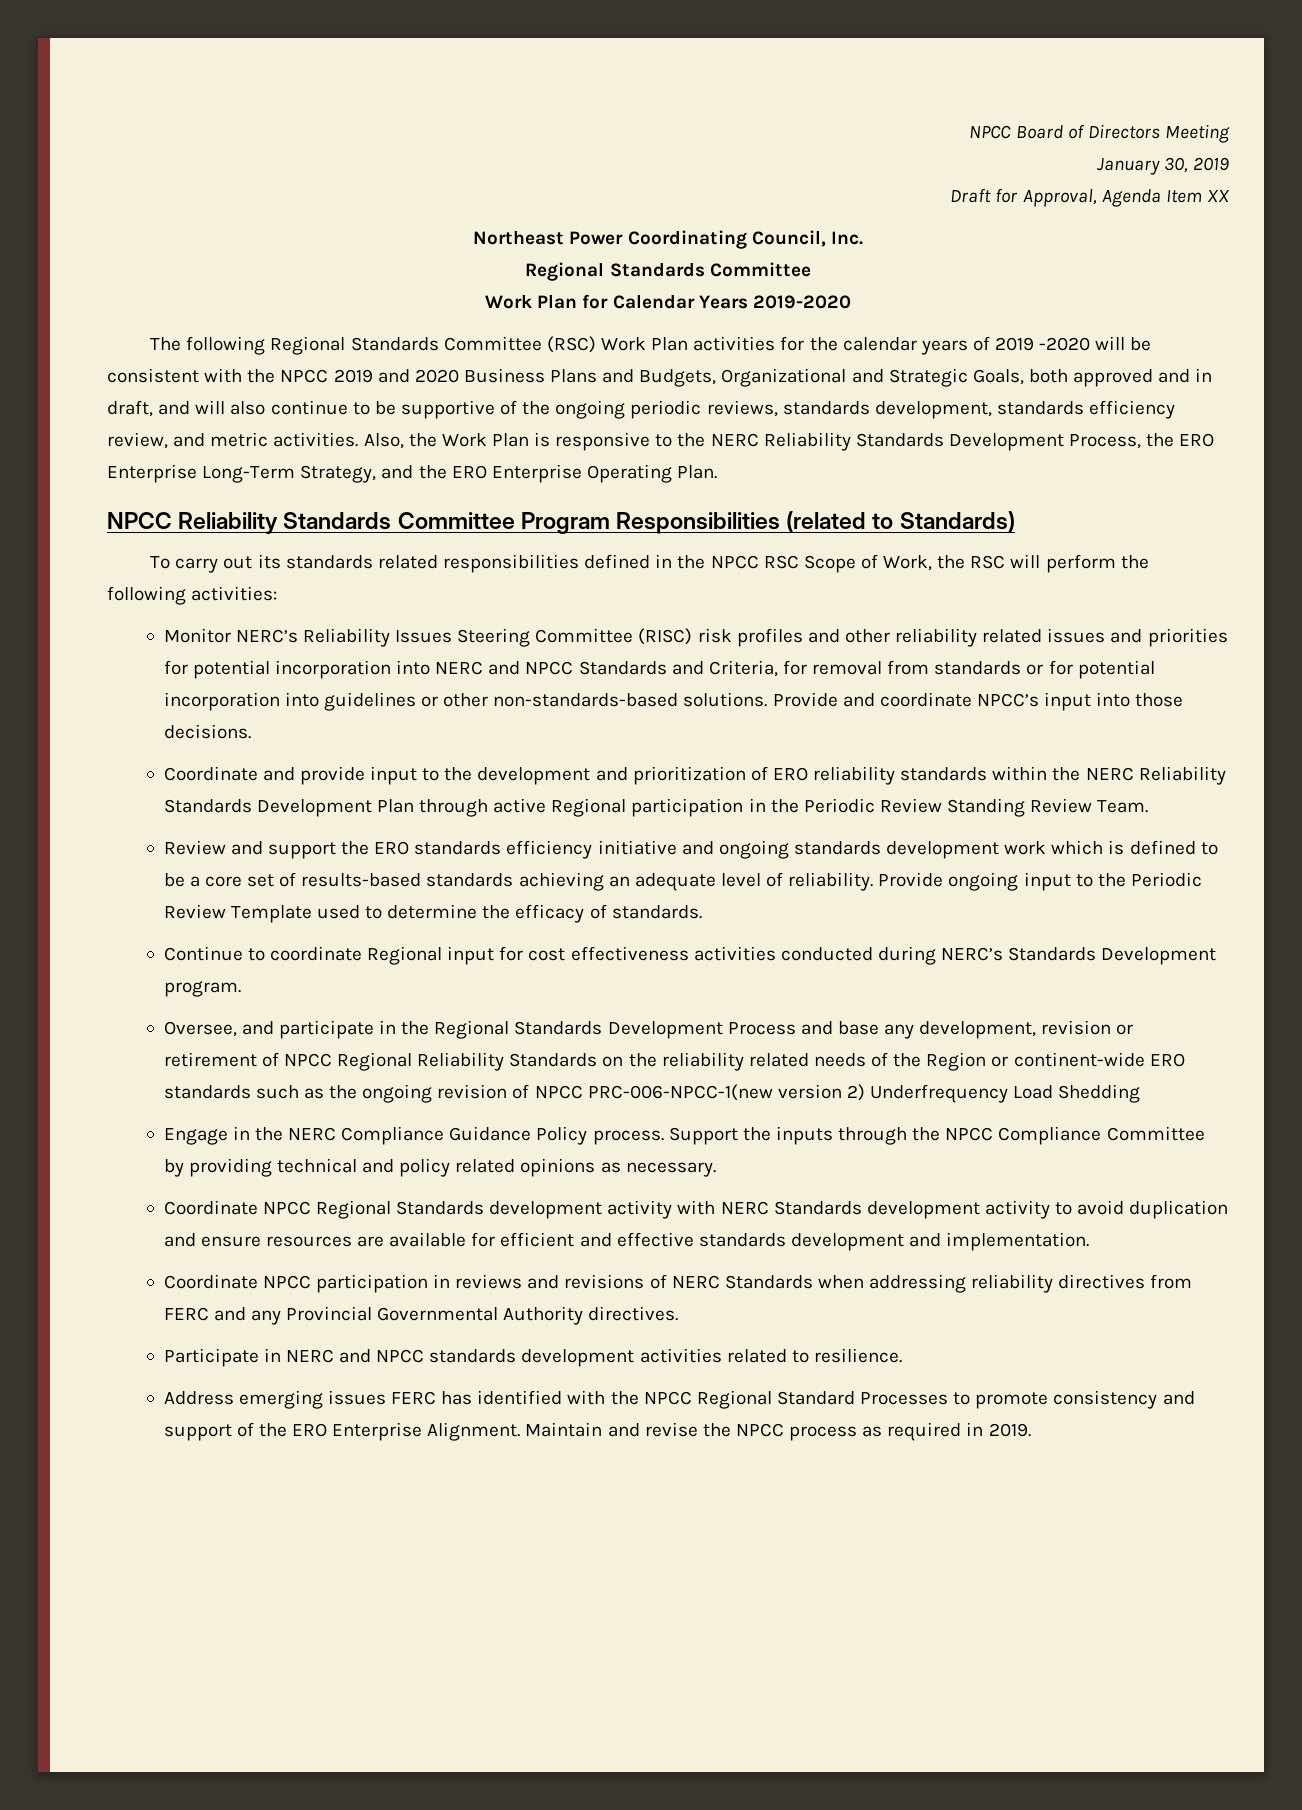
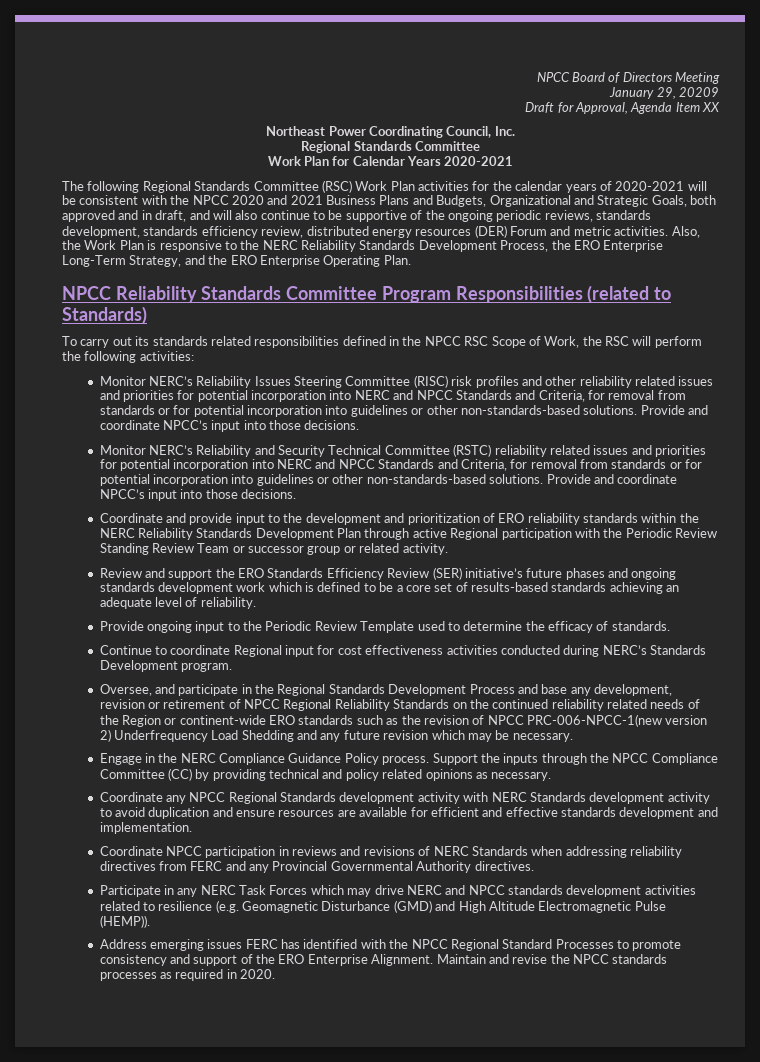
[1163,157,1230,173] 30, 2019 -> [656,87,719,99] 29, 20209
[752,295,851,309] 2019-2020 -> [444,156,514,166] 2020-2021
[995,337,1091,351] 2019 -2020 -> [615,181,685,191] 2020-2021
[333,369,459,383] 2019 and 2020 -> [231,195,323,205] 2020 and 2021
(168, 440) none -> [306,225,547,238] distributed energy resources (DER) Forum
(251, 731) none -> [99,444,707,457] [99,459,703,471] [99,474,678,486] [99,489,297,501] // Monitor NERC’s Reliability and Security Technical Committee (RSTC) reliability related issues and priorities for potential incorporation into NERC and NPCC Standards and Criteria, for removal from standards or for potential incorporation into guidelines or other non-standards-based solutions. Provide and coordinate NPCC’s input into those decisions.
[748,798,766,812] in -> [574,528,600,538] with
[1097,800,1149,813] Team. -> [197,543,448,555] Team or successor group or related activity.
[414,840,677,859] standards efficiency initiative -> [267,567,605,580] Standards Efficiency Review (SER) initiative’s future phases
(874, 881) none -> (256, 603) //
(657, 1060) none -> [492,699,549,709] continued
[362,1084,433,1103] ongoing -> (421, 720) none
(1141, 1093) none -> [297,730,573,742] and any future revision which may be necessary.
(1205, 1133) none -> [167,768,192,781] (CC)
(258, 1207) none -> [165,795,186,804] any
(281, 1355) none -> [177,885,404,897] any NERC Task Forces which may drive
[813,1348,902,1363] resilience. -> [158,900,666,913] [99,915,150,928] resilience (e.g. Geomagnetic Disturbance (GMD) and High Altitude Electromagnetic Pulse (HEMP)).
[789,1426,858,1441] process -> [612,954,668,964] [99,972,157,981] standards processes
[988,1423,1031,1437] 2019. -> [240,969,276,979] 2020.

